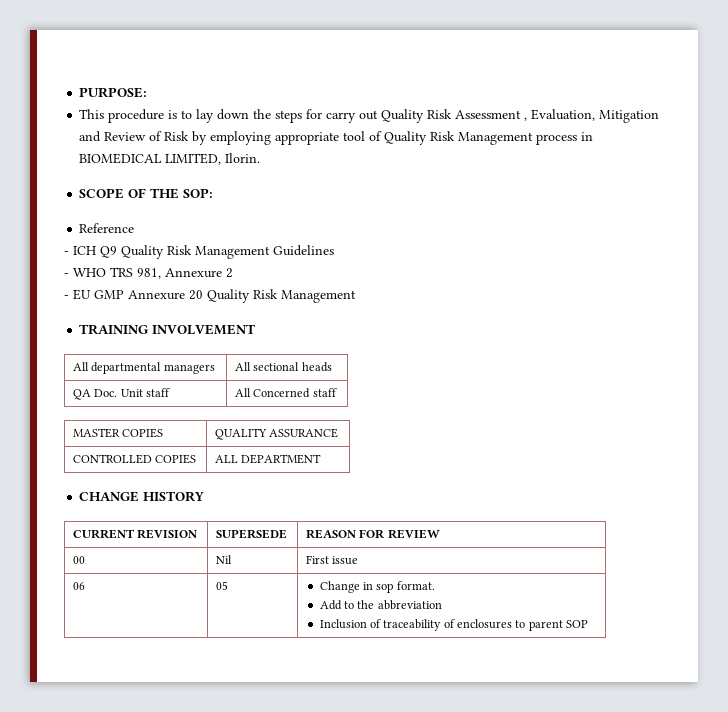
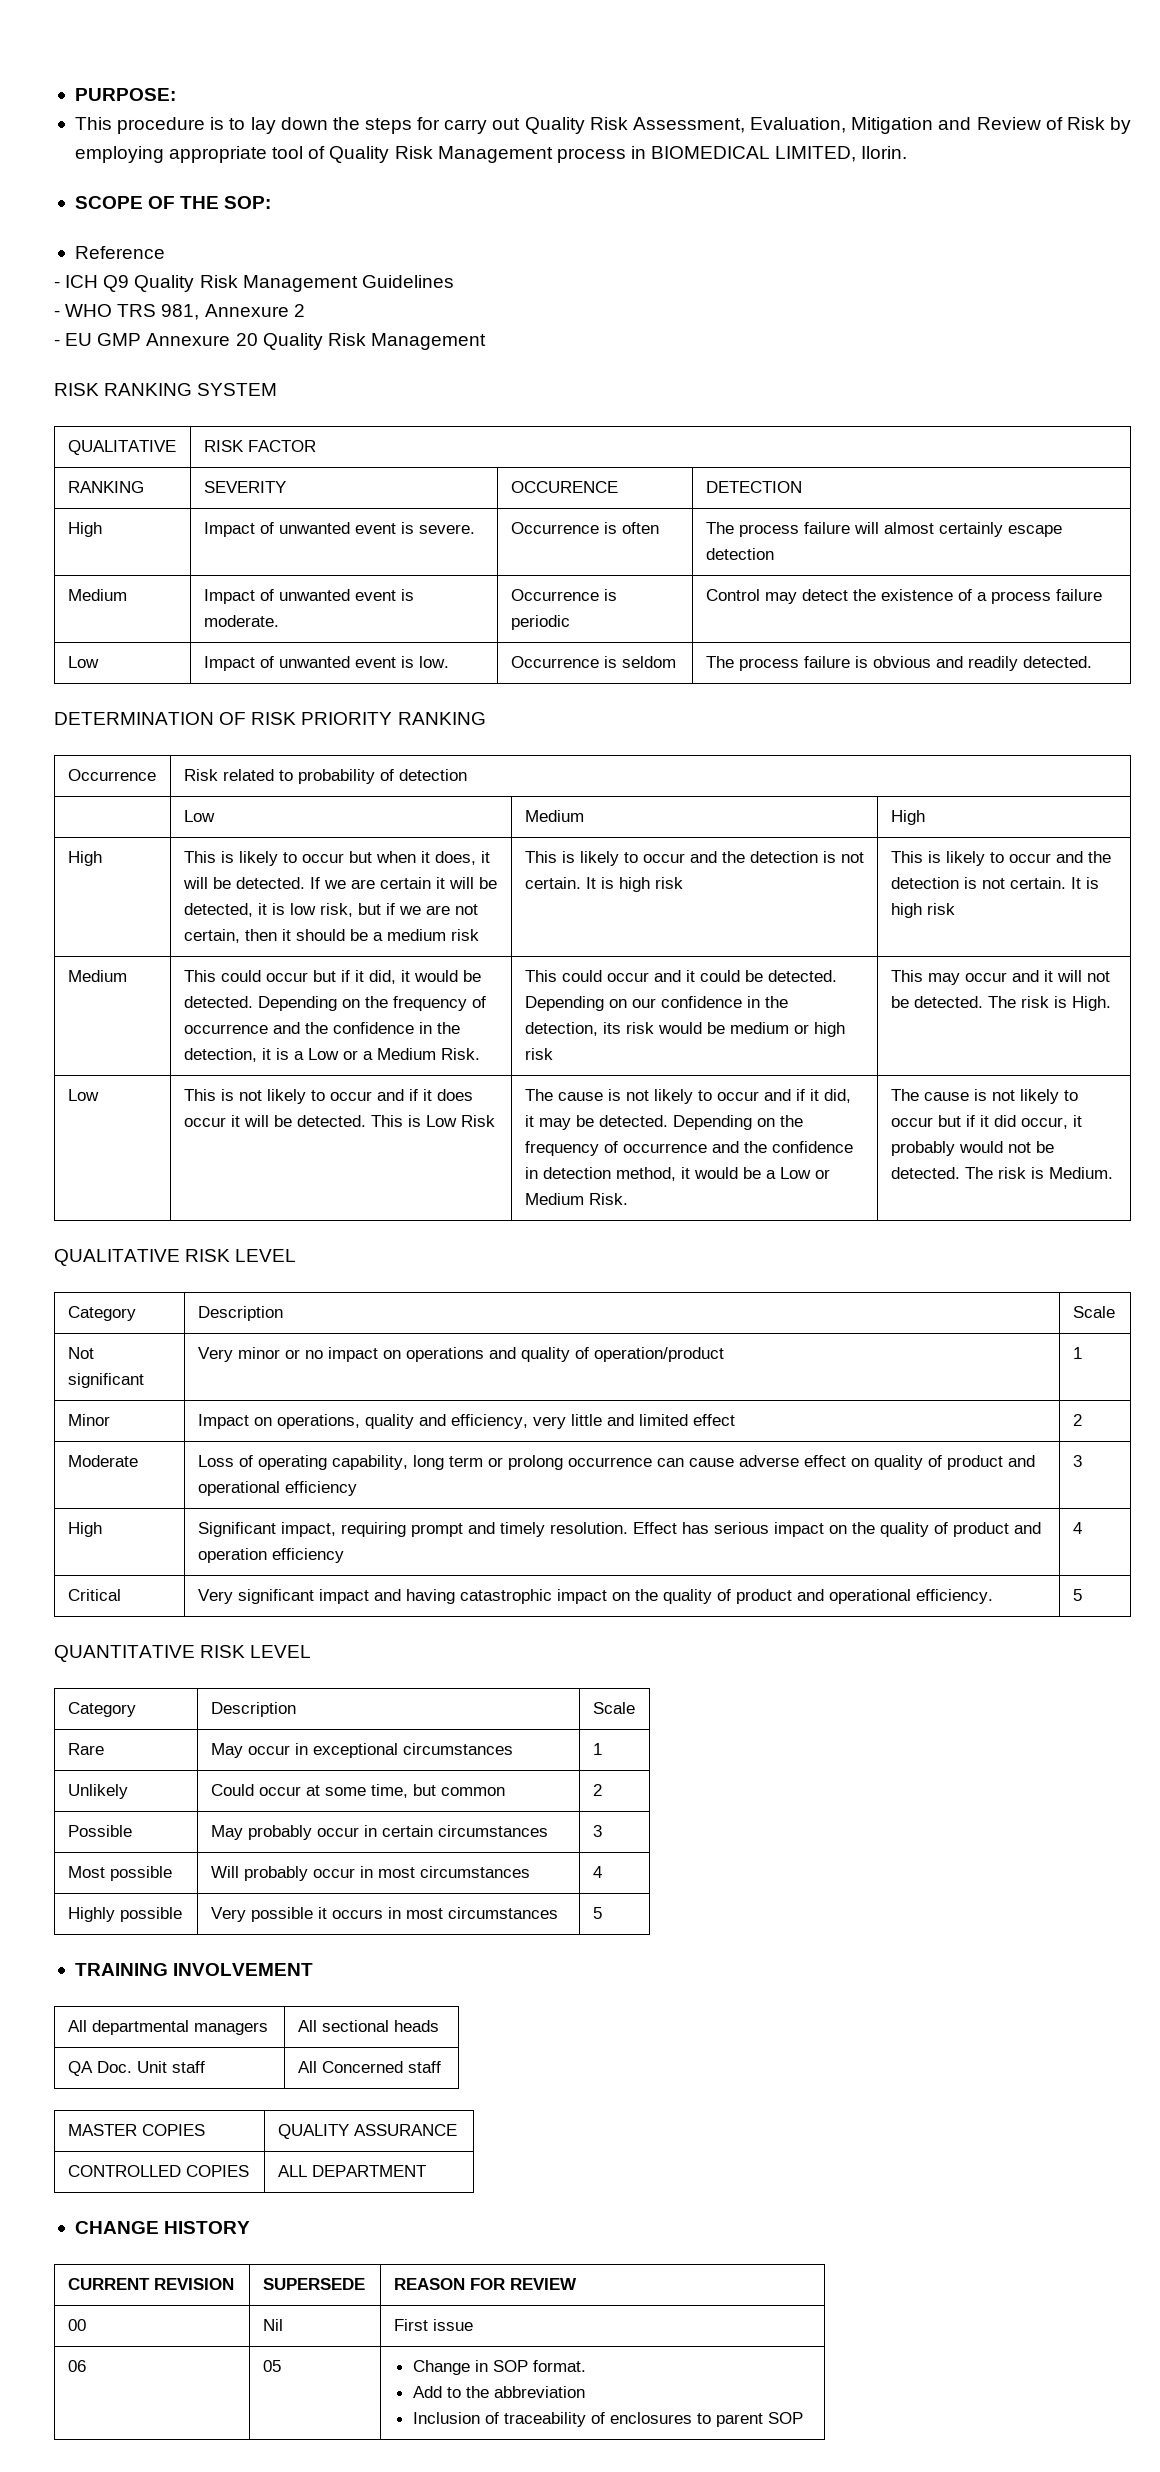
[455,110,528,121] Assessment , -> [632,117,745,133] Assessment,
(356, 296) none -> [54,383,278,396] [67,440,176,455] [203,440,316,452] [67,481,144,493] [203,481,286,493] [510,481,618,493] [705,481,802,493] [67,522,102,537] [203,522,475,537] [510,522,659,534] [705,522,1062,537] [705,548,774,560] [67,589,127,601] [203,589,414,604] [203,615,279,627] [510,589,617,601] [510,615,570,630] [705,589,1102,604] [67,656,99,668] [203,656,449,671] [510,656,676,668] [705,656,1092,671] [54,712,486,725] [67,769,156,781] [183,769,467,784] [183,810,215,822] [524,810,584,822] [890,810,925,825] [67,851,102,866] [183,851,490,866] [182,877,497,889] [183,903,478,917] [183,929,479,943] [524,851,864,866] [524,877,683,892] [890,851,1111,866] [890,877,1099,889] [890,903,955,918] [67,970,127,982] [183,970,481,984] [183,996,486,1011] [183,1022,460,1034] [183,1048,480,1062] [524,970,837,982] [524,996,788,1011] [524,1022,845,1037] [524,1048,553,1060] [890,970,1110,985] [890,996,1111,1011] [67,1089,99,1101] [183,1089,473,1104] [183,1115,495,1127] [524,1089,851,1104] [524,1115,803,1130] [524,1141,853,1156] [524,1167,830,1181] [524,1193,628,1205] [890,1089,1078,1104] [890,1115,1082,1129] [890,1141,1054,1156] [890,1167,1113,1179] [54,1249,297,1266] [67,1306,136,1321] [197,1306,283,1321] [1072,1306,1115,1318] [67,1347,94,1359] [67,1373,144,1388] [197,1347,724,1362] [1072,1347,1082,1359] [67,1414,110,1426] [197,1414,735,1429] [1072,1414,1082,1426] [67,1455,138,1467] [197,1455,1035,1470] [197,1481,357,1496] [1072,1455,1082,1467] [67,1522,102,1537] [197,1522,1041,1537] [197,1548,344,1563] [1072,1522,1082,1534] [67,1589,121,1601] [197,1589,993,1604] [1072,1589,1082,1601] [54,1645,312,1662] [67,1702,136,1717] [210,1702,296,1717] [592,1702,635,1714] [67,1743,104,1755] [210,1743,513,1758] [592,1743,602,1755] [67,1784,128,1799] [210,1784,505,1798] [592,1784,602,1796] [67,1825,132,1837] [210,1825,548,1840] [592,1825,602,1837] [67,1866,172,1881] [210,1866,530,1881] [592,1866,602,1878] [67,1907,182,1922] [210,1907,558,1922] [592,1907,602,1919] // RISK RANKING SYSTEM // QUALITATIVE | RISK FACTOR // RANKING | SEVERITY | OCCURENCE | DETECTION // High | Impact of unwanted event is severe. | Occurrence is often | The process failure will almost certainly escape detection // Medium | Impact of unwanted event is moderate. | Occurrence is periodic | Control may detect the existence of a process failure // Low | Impact of unwanted event is low. | Occurrence is seldom | The process failure is obvious and readily detected. // DETERMINATION OF RISK PRIORITY RANKING // Occurrence | Risk related to probability of detection // | Low | Medium | High // High | This is likely to occur but when it does, it will be detected. If we are certain it will be detected, it is low risk, but if we are not certain, then it should be a medium risk | This is likely to occur and the detection is not certain. It is high risk | This is likely to occur and the detection is not certain. It is high risk // Medium | This could occur but if it did, it would be detected. Depending on the frequency of occurrence and the confidence in the detection, it is a Low or a Medium Risk. | This could occur and it could be detected. Depending on our confidence in the detection, its risk would be medium or high risk | This may occur and it will not be detected. The risk is High. // Low | This is not likely to occur and if it does occur it will be detected. This is Low Risk | The cause is not likely to occur and if it did, it may be detected. Depending on the frequency of occurrence and the confidence in detection method, it would be a Low or Medium Risk. | The cause is not likely to occur but if it did occur, it probably would not be detected. The risk is Medium. // QUALITATIVE RISK LEVEL // Category | Description | Scale // Not significant | Very minor or no impact on operations and quality of operation/product | 1 // Minor | Impact on operations, quality and efficiency, very little and limited effect | 2 // Moderate | Loss of operating capability, long term or prolong occurrence can cause adverse effect on quality of product and operational efficiency | 3 // High | Significant impact, requiring prompt and timely resolution. Effect has serious impact on the quality of product and operation efficiency | 4 // Critical | Very significant impact and having catastrophic impact on the quality of product and operational efficiency. | 5 // QUANTITATIVE RISK LEVEL // Category | Description | Scale // Rare | May occur in exceptional circumstances | 1 // Unlikely | Could occur at some time, but common | 2 // Possible | May probably occur in certain circumstances | 3 // Most possible | Will probably occur in most circumstances | 4 // Highly possible | Very possible it occurs in most circumstances | 5
[376,583,394,593] sop -> [492,2360,528,2372] SOP

